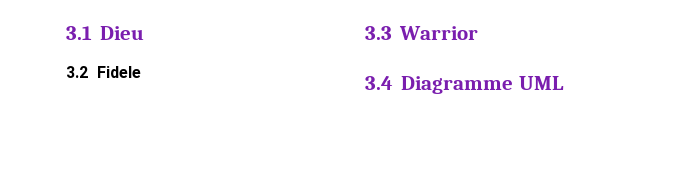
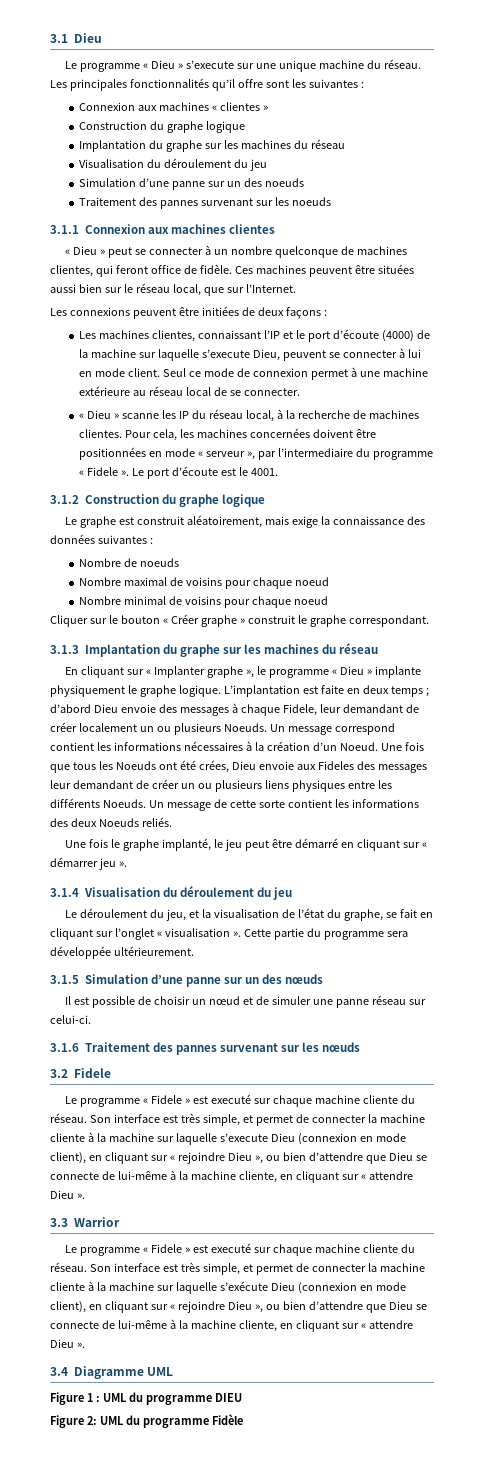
[66,66,141,78] [365,26,478,40] [365,76,564,94] 3.2 Fidele // 3.3 Warrior // 3.4 Diagramme UML -> [65,59,422,72] [50,78,364,91] [79,102,269,111] [79,121,246,133] [79,139,346,152] [79,158,268,171] [79,178,305,190] [79,197,332,209] [50,224,275,234] [65,245,408,258] [50,264,414,277] [50,283,296,296] [50,306,327,319] [79,329,431,342] [79,348,422,361] [79,367,429,380] [79,386,301,396] [79,409,419,422] [79,428,377,441] [79,447,434,460] [79,466,279,479] [50,494,265,507] [65,515,426,528] [50,534,153,544] [79,558,180,567] [79,577,330,589] [79,596,329,608] [50,614,429,627] [50,642,379,657] [65,666,422,678] [50,685,429,697] [50,703,419,716] [50,722,395,735] [50,741,424,751] [50,760,427,773] [50,779,392,792] [50,798,419,811] [50,817,172,827] [65,838,428,851] [50,857,127,870] [50,885,292,900] [65,908,434,921] [50,928,408,940] [50,946,194,959] [50,974,324,987] [65,995,427,1008] [50,1015,91,1024] [50,1042,361,1055] [50,1068,111,1078] [65,1094,416,1107] [50,1113,425,1126] [50,1132,406,1145] [50,1152,427,1164] [50,1170,413,1183] [50,1190,85,1199] [50,1217,120,1227] [65,1243,416,1256] [50,1262,425,1275] [50,1281,406,1294] [50,1301,427,1313] [50,1319,413,1332] [50,1339,85,1348] [50,1366,173,1379] [50,1392,242,1405] [50,1414,243,1428] Le programme « Dieu » s’execute sur une unique machine du réseau. Les principales fonctionnalités qu’il offre sont les suivantes : // Connexion aux machines « clientes » // Construction du graphe logique // Implantation du graphe sur les machines du réseau // Visualisation du déroulement du jeu // Simulation d’une panne sur un des noeuds // Traitement des pannes survenant sur les noeuds // 3.1.1 Connexion aux machines clientes // « Dieu » peut se connecter à un nombre quelconque de machines clientes, qui feront office de fidèle. Ces machines peuvent être situées aussi bien sur le réseau local, que sur l’Internet. // Les connexions peuvent être initiées de deux façons : // Les machines clientes, connaissant l’IP et le port d’écoute (4000) de la machine sur laquelle s’execute Dieu, peuvent se connecter à lui en mode client. Seul ce mode de connexion permet à une machine extérieure au réseau local de se connecter. // « Dieu » scanne les IP du réseau local, à la recherche de machines clientes. Pour cela, les machines concernées doivent être positionnées en mode « serveur », par l’intermediaire du programme « Fidele ». Le port d’écoute est le 4001. // 3.1.2 Construction du graphe logique // Le graphe est construit aléatoirement, mais exige la connaissance des données suivantes : // Nombre de noeuds // Nombre maximal de voisins pour chaque noeud // Nombre minimal de voisins pour chaque noeud // Cliquer sur le bouton « Créer graphe » construit le graphe correspondant. // 3.1.3 Implantation du graphe sur les machines du réseau // En cliquant sur « Implanter graphe », le programme « Dieu » implante physiquement le graphe logique. L’implantation est faite en deux temps ; d’abord Dieu envoie des messages à chaque Fidele, leur demandant de créer localement un ou plusieurs Noeuds. Un message correspond contient les informations nécessaires à la création d’un Noeud. Une fois que tous les Noeuds ont été crées, Dieu envoie aux Fideles des messages leur demandant de créer un ou plusieurs liens physiques entre les différents Noeuds. Un message de cette sorte contient les informations des deux Noeuds reliés. // Une fois le graphe implanté, le jeu peut être démarré en cliquant sur « démarrer jeu ». // 3.1.4 Visualisation du déroulement du jeu // Le déroulement du jeu, et la visualisation de l’état du graphe, se fait en cliquant sur l’onglet « visualisation ». Cette partie du programme sera développée ultérieurement. // 3.1.5 Simulation d’une panne sur un des nœuds // Il est possible de choisir un nœud et de simuler une panne réseau sur celui-ci. // 3.1.6 Traitement des pannes survenant sur les nœuds // 3.2 Fidele // Le programme « Fidele » est executé sur chaque machine cliente du réseau. Son interface est très simple, et permet de connecter la machine cliente à la machine sur laquelle s’execute Dieu (connexion en mode client), en cliquant sur « rejoindre Dieu », ou bien d’attendre que Dieu se connecte de lui-même à la machine cliente, en cliquant sur « attendre Dieu ». // 3.3 Warrior // Le programme « Fidele » est executé sur chaque machine cliente du réseau. Son interface est très simple, et permet de connecter la machine cliente à la machine sur laquelle s’exécute Dieu (connexion en mode client), en cliquant sur « rejoindre Dieu », ou bien d’attendre que Dieu se connecte de lui-même à la machine cliente, en cliquant sur « attendre Dieu ». // 3.4 Diagramme UML // Figure 1 : UML du programme DIEU // Figure 2: UML du programme Fidèle

